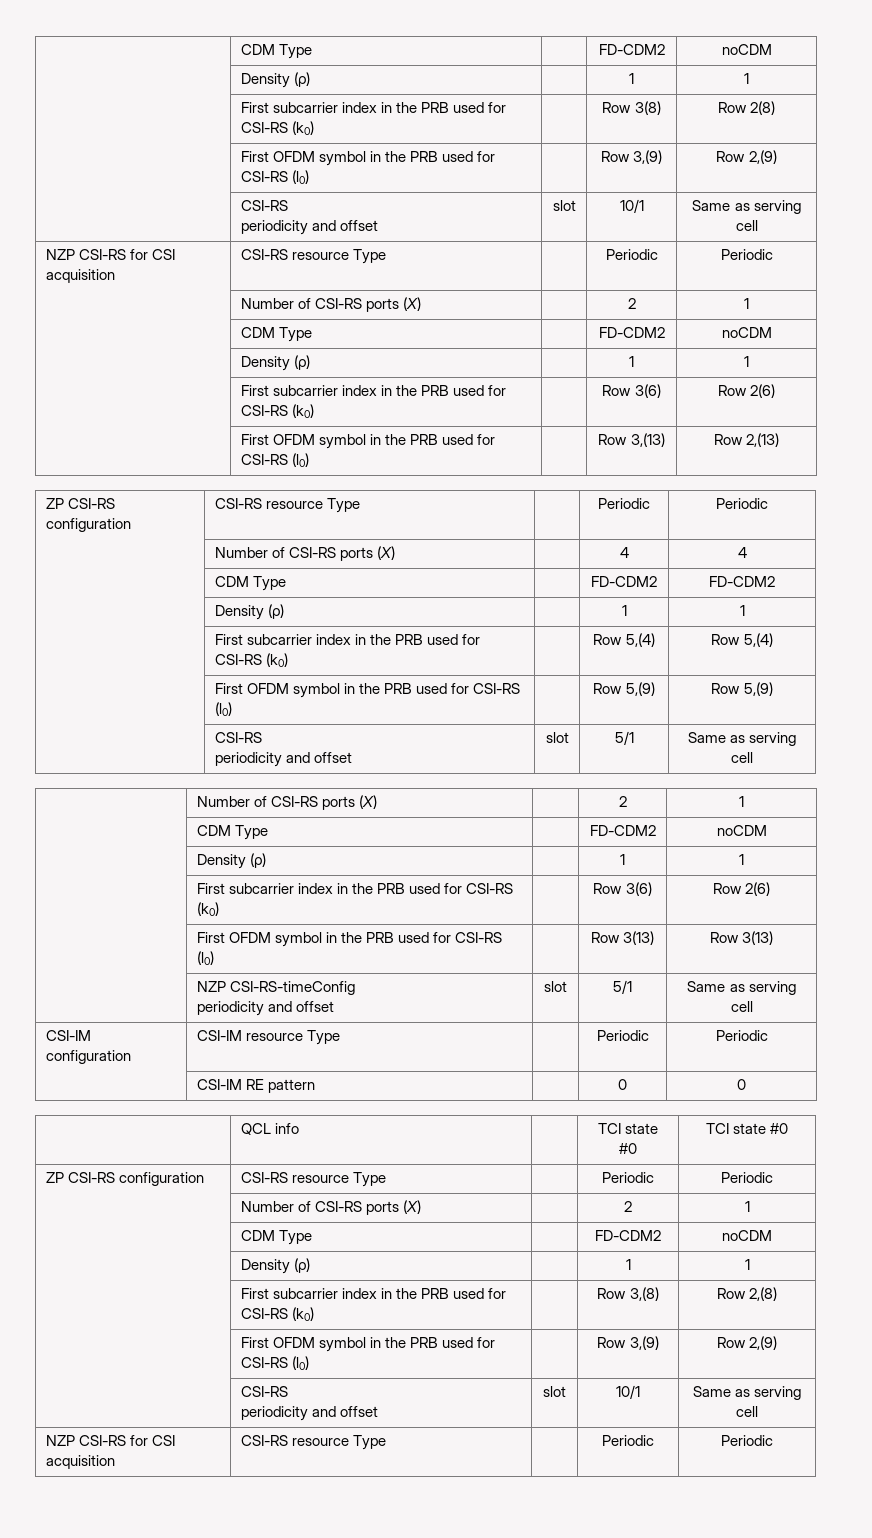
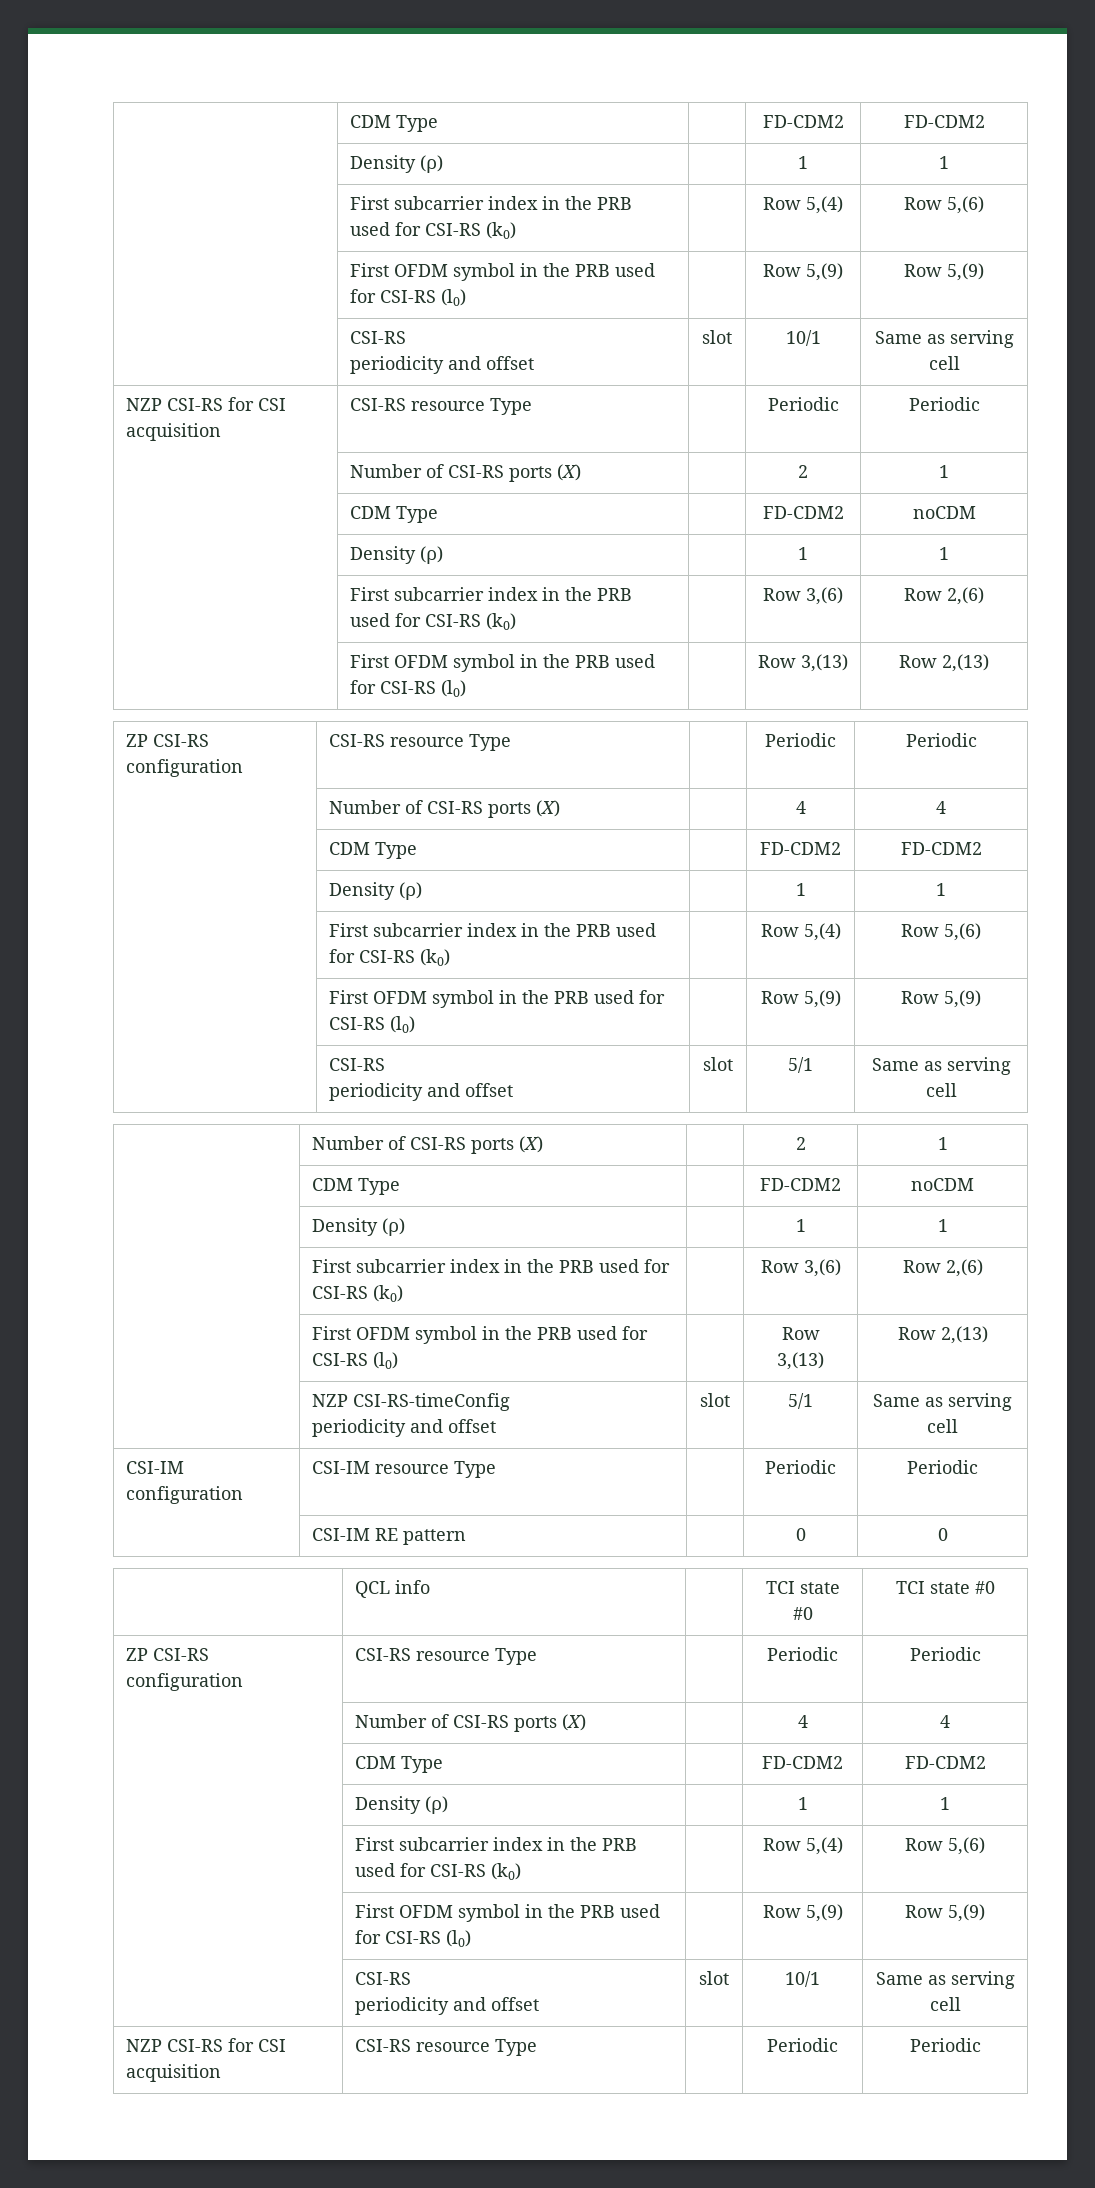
[240,44,312,59] [598,44,665,55] [721,44,772,55] | CDM Type | | FD-CDM2 | noCDM -> [349,115,438,132] [762,115,844,128] [903,115,985,128] | CDM Type | | FD-CDM2 | FD-CDM2
[634,101,661,115] [717,101,776,115] 3(8) | Row 2(8) -> [806,196,843,214] [904,196,984,214] 5,(4) | Row 5,(6)
[633,150,663,164] [716,150,777,164] 3,(9) | Row 2,(9) -> [806,263,843,281] [904,263,984,281] 5,(9) | Row 5,(9)
[634,384,661,398] [717,384,776,398] 3(6) | Row 2(6) -> [806,587,843,605] [904,587,984,605] 3,(6) | Row 2,(6)
[743,633,773,647] 5,(4) -> [944,923,981,941] 5,(6)
[625,882,652,896] [712,882,771,896] 3(6) | Row 2(6) -> [803,1259,841,1277] [902,1259,983,1277] 3,(6) | Row 2,(6)
[623,931,655,945] [709,931,774,945] 3(13) | Row 3(13) -> [777,1352,824,1370] [897,1326,988,1344] 3,(13) | Row 2,(13)
[624,1201,632,1212] [744,1201,750,1212] [240,1230,312,1245] [595,1230,661,1241] [722,1230,772,1241] 2 | 1 // | CDM Type | | FD-CDM2 | noCDM -> [797,1715,808,1728] [940,1715,950,1728] [354,1756,443,1773] [762,1756,843,1769] [904,1756,986,1769] 4 | 4 // | CDM Type | | FD-CDM2 | FD-CDM2
[629,1287,659,1301] [716,1287,778,1301] 3,(8) | Row 2,(8) -> [805,1837,843,1855] [905,1837,985,1855] 5,(4) | Row 5,(6)
[629,1336,659,1350] [716,1336,778,1350] 3,(9) | Row 2,(9) -> [805,1904,843,1922] [905,1904,985,1922] 5,(9) | Row 5,(9)

